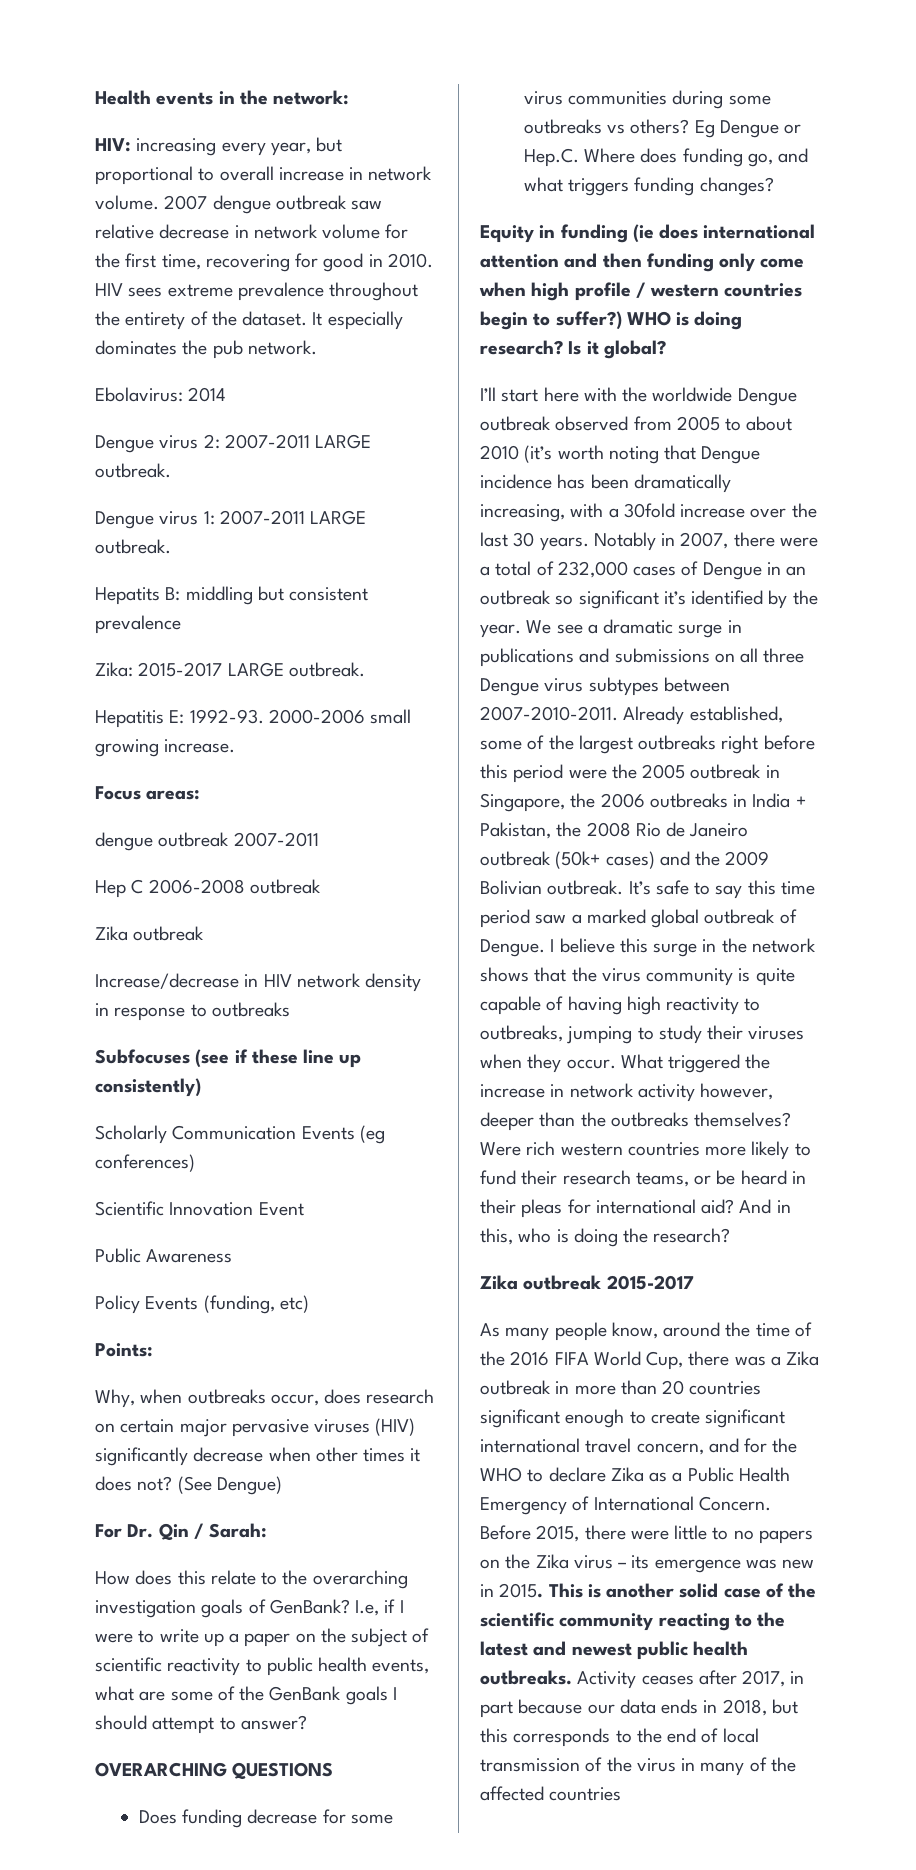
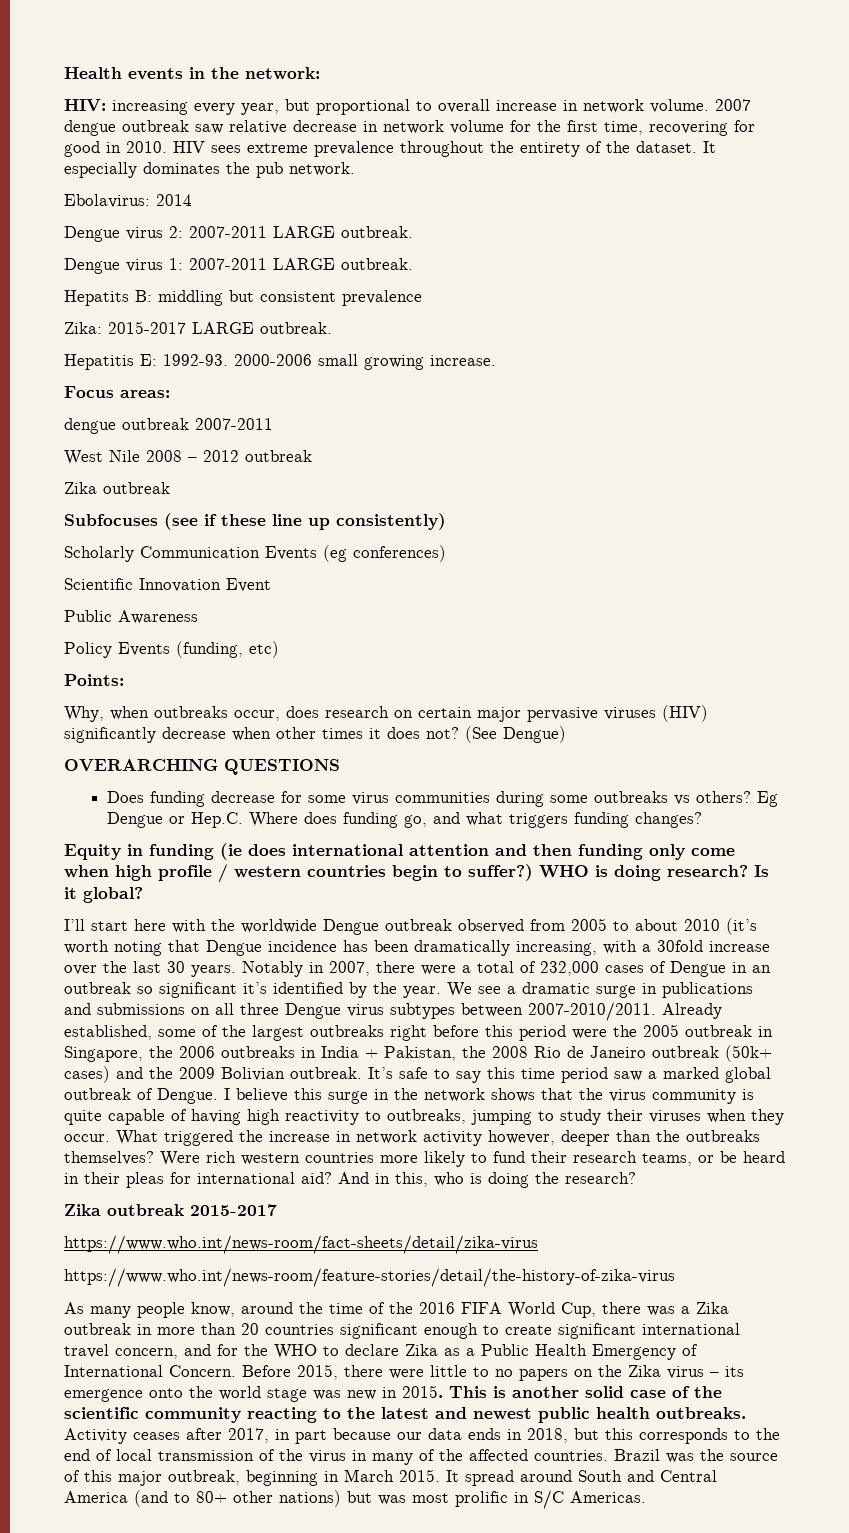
[95,879,321,898] [95,926,205,941] [95,973,422,992] [95,1002,290,1021] Hep C 2006-2008 outbreak // Zika outbreak // Increase/decrease in HIV network density in response to outbreaks -> [64,450,312,465] [64,482,170,494] West Nile 2008 – 2012 outbreak // Zika outbreak
[95,1523,268,1541] [95,1570,408,1589] [95,1599,404,1618] [95,1628,430,1647] [95,1657,430,1676] [95,1686,397,1705] [95,1715,307,1734] // For Dr. Qin / Sarah: // How does this relate to the overarching investigation goals of GenBank? I.e, if I were to write up a paper on the subject of scientific reactivity to public health events, what are some of the GenBank goals I should attempt to answer? -> (566, 734) none
[480,706,618,721] 2007-2010-2011. -> [528,1002,656,1021] 2007-2010/2011.
(694, 1282) none -> [64,1235,538,1254] [64,1268,675,1287] // https://www.who.int/news-room/fact-sheets/detail/zika-virus // https://www.who.int/news-room/feature-stories/detail/the-history-of-zika-virus
(741, 1566) none -> [149,1386,307,1402] onto the world stage
[549,1787,622,1801] countries -> [534,1449,778,1463] [64,1469,717,1486] [64,1490,646,1509] countries. Brazil was the source of this major outbreak, beginning in March 2015. It spread around South and Central America (and to 80+ other nations) but was most prolific in S/C Americas.

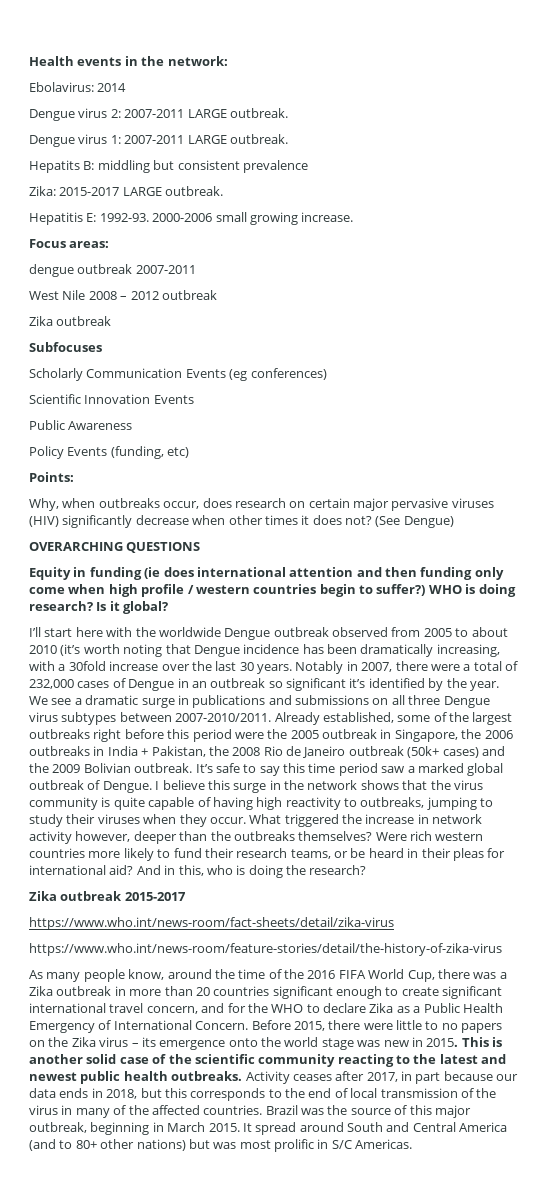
[64,99,751,115] [64,120,755,136] [64,141,716,157] [64,162,355,178] // HIV: increasing every year, but proportional to overall increase in network volume. 2007 dengue outbreak saw relative decrease in network volume for the first time, recovering for good in 2010. HIV sees extreme prevalence throughout the entirety of the dataset. It especially dominates the pub network. -> (228, 61) none
[164,513,446,530] (see if these line up consistently) -> (102, 347) none
[226,578,271,592] Event -> [153,395,194,404] Events
[106,791,778,807] [106,812,702,828] // Does funding decrease for some virus communities during some outbreaks vs others? Eg Dengue or Hep.C. Where does funding go, and what triggers funding changes? -> (201, 547) none

